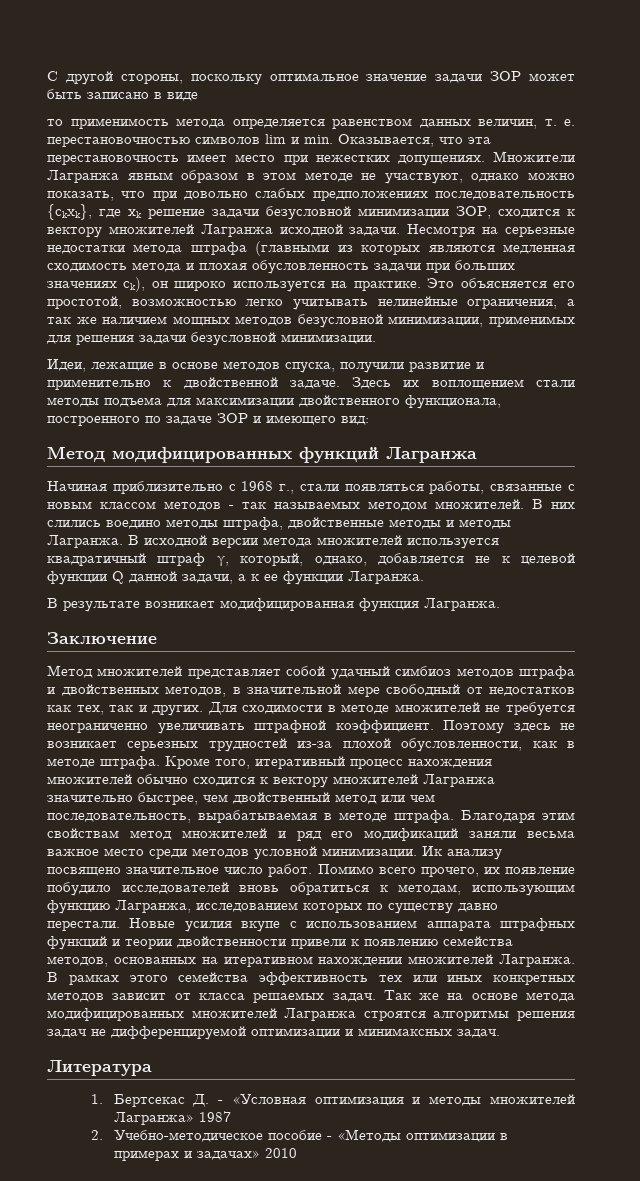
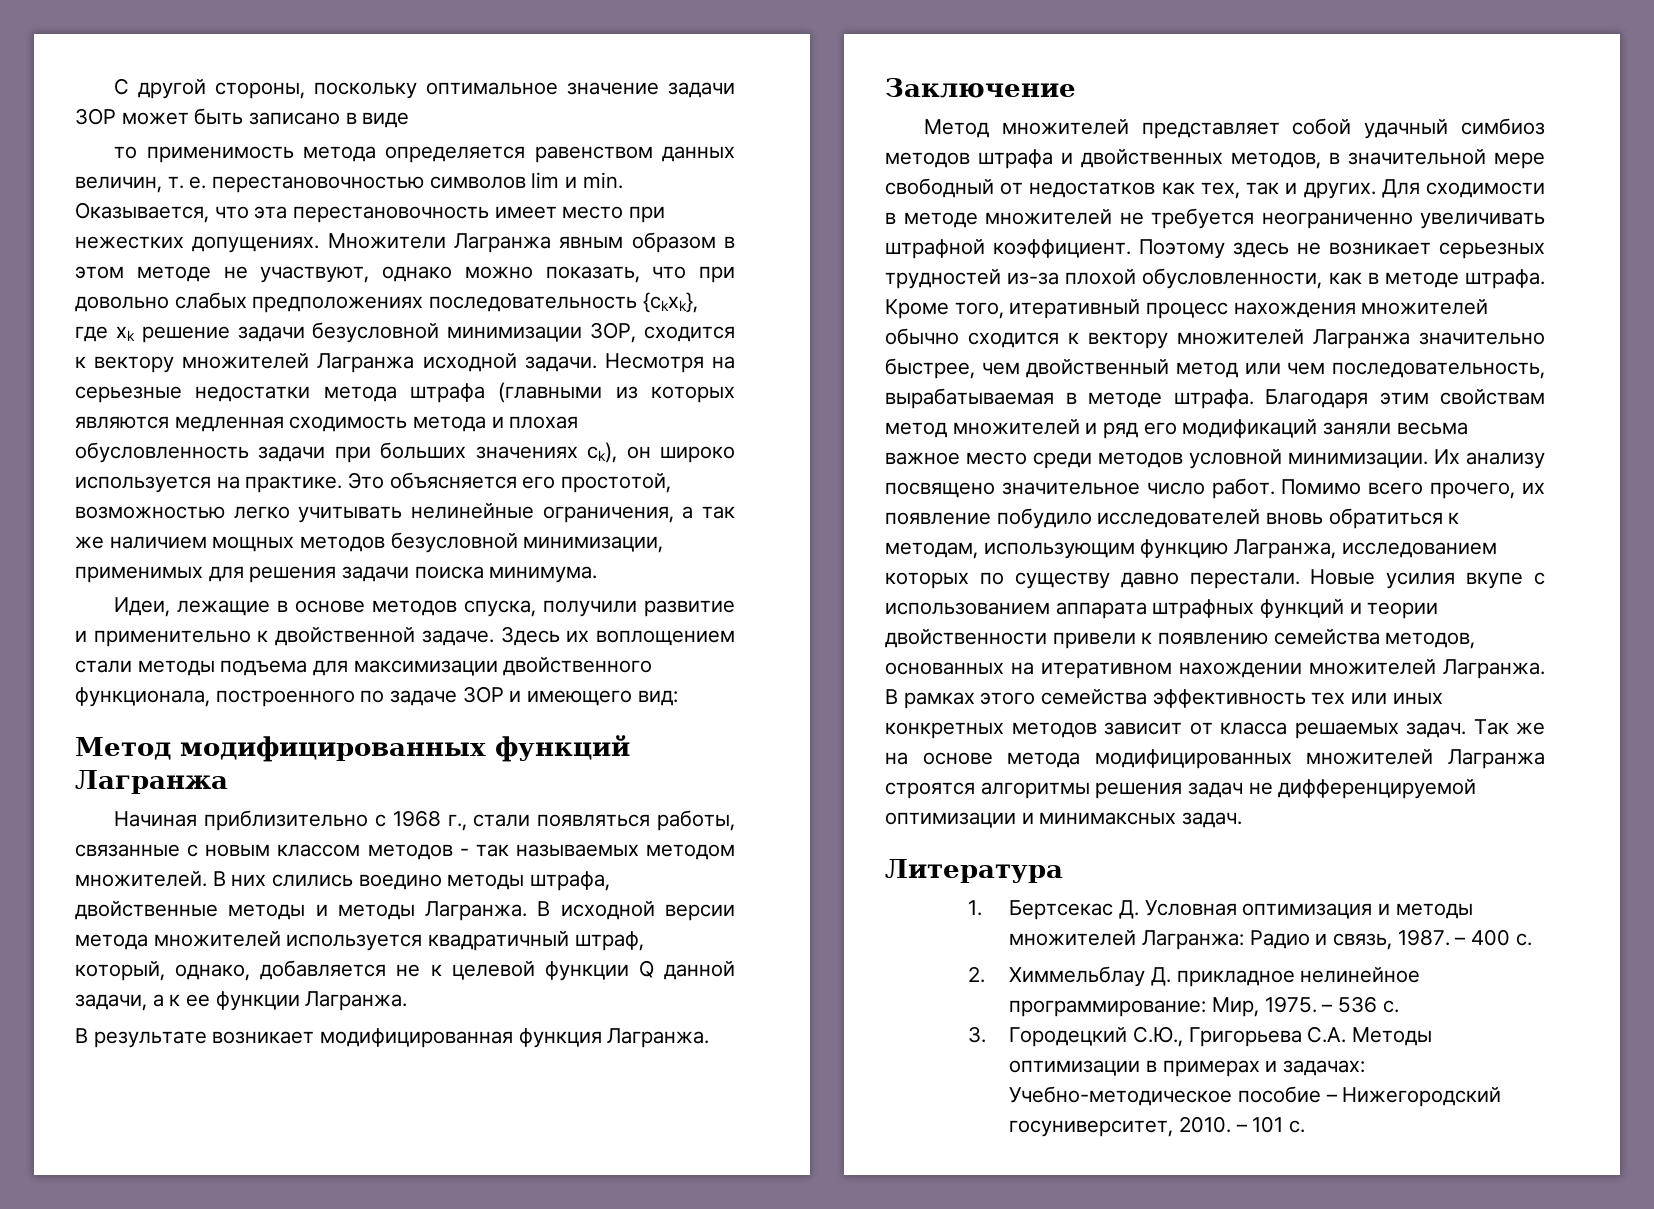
[191,332,376,346] безусловной минимизации. -> [414,566,598,583] поиска минимума.
[157,553,229,566] штраф γ, -> [574,931,644,951] штраф,
[422,846,443,856] Ик -> [1434,449,1460,464] Их
[218,1094,306,1104] - «Условная -> [1144,900,1237,916] Условная
[113,1111,231,1125] [91,1129,508,1142] [113,1148,297,1161] Лагранжа» 1987 // 2. Учебно-методическое пособие - «Методы оптимизации в примерах и задачах» 2010 -> [1141,929,1532,950] [967,966,1421,987] [1009,996,1399,1017] [967,1026,1432,1047] [1009,1060,1365,1077] [1009,1086,1502,1107] [1009,1116,1305,1137] Лагранжа: Радио и связь, 1987. – 400 с. // 2. Химмельблау Д. прикладное нелинейное программирование: Мир, 1975. – 536 с. // 3. Городецкий С.Ю., Григорьева С.А. Методы оптимизации в примерах и задачах: Учебно-методическое пособие – Нижегородский госуниверситет, 2010. – 101 с.

